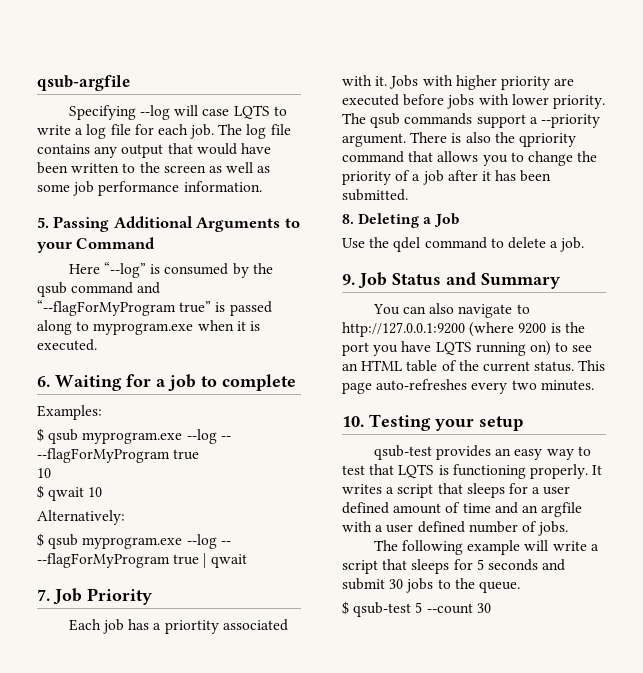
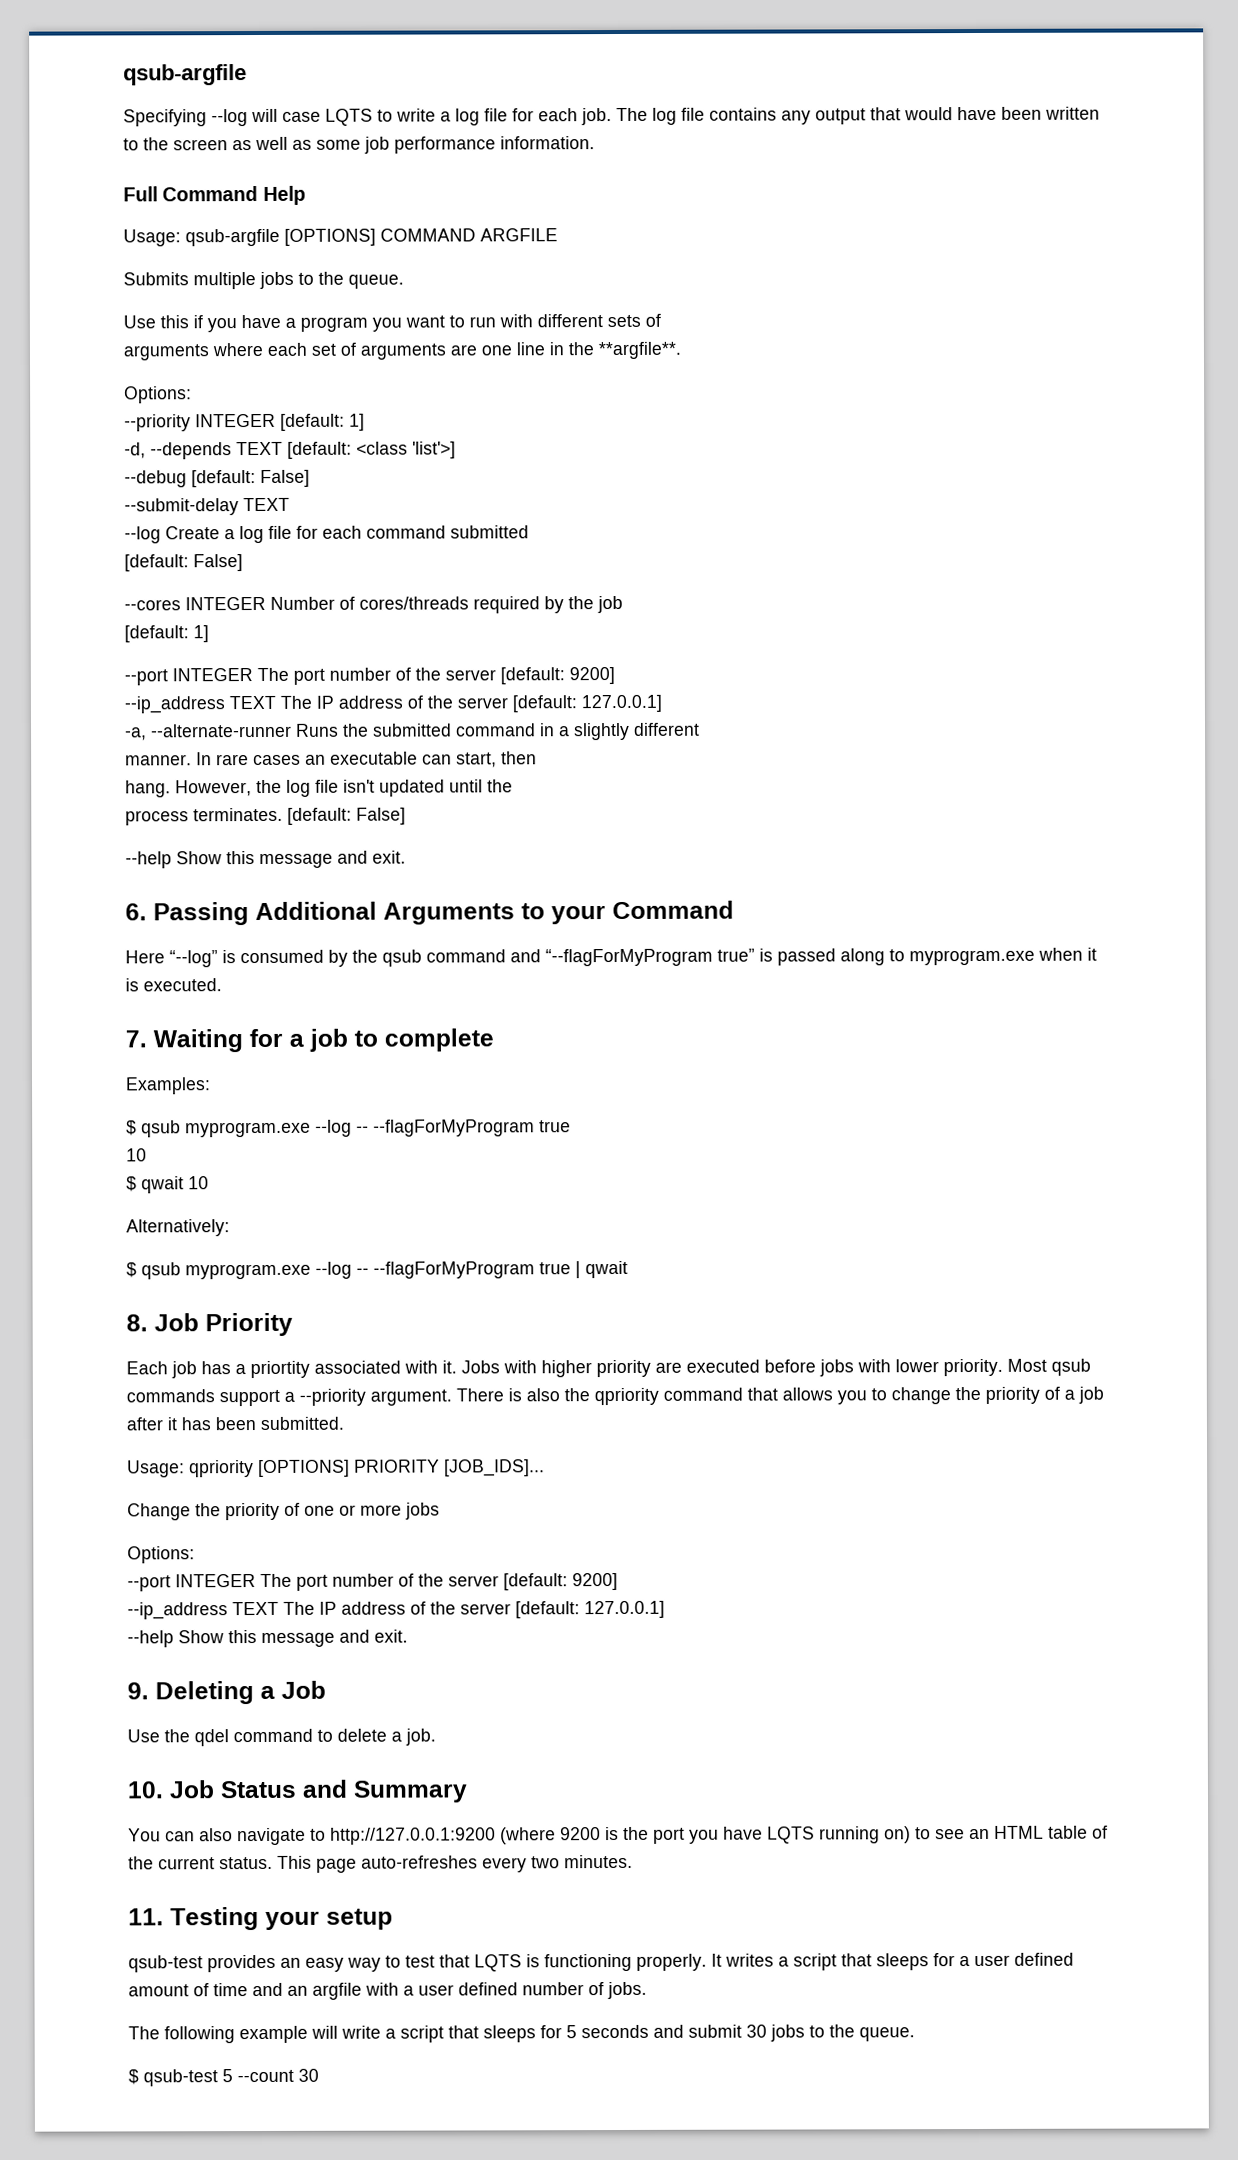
[37,217,49,228] 5. -> [123,185,306,205] [123,228,558,247] [123,271,404,290] [123,313,661,333] [123,341,681,361] [124,386,192,404] [124,413,365,432] [124,441,456,460] [124,469,310,488] [124,497,290,516] [124,525,529,544] [124,554,243,572] [124,595,623,614] [124,625,209,643] [124,667,615,686] [124,694,662,714] [125,722,700,741] [125,751,537,768] [125,779,513,798] [125,807,406,826] [125,850,406,869] [125,903,147,921] Full Command Help // Usage: qsub-argfile [OPTIONS] COMMAND ARGFILE // Submits multiple jobs to the queue. // Use this if you have a program you want to run with different sets of // arguments where each set of arguments are one line in the **argfile**. // Options: // --priority INTEGER [default: 1] // -d, --depends TEXT [default: <class 'list'>] // --debug [default: False] // --submit-delay TEXT // --log Create a log file for each command submitted // [default: False] // --cores INTEGER Number of cores/threads required by the job // [default: 1] // --port INTEGER The port number of the server [default: 9200] // --ip_address TEXT The IP address of the server [default: 127.0.0.1] // -a, --alternate-runner Runs the submitted command in a slightly different // manner. In rare cases an executable can start, then // hang. However, the log file isn't updated until the // process terminates. [default: False] // --help Show this message and exit. // 6.
[37,376,50,387] 6. -> [125,1030,147,1048] 7.
[37,589,50,601] 7. -> [126,1314,148,1332] 8.
[342,113,366,124] The -> [1007,1358,1047,1372] Most
[342,214,354,224] 8. -> [127,1459,545,1478] [127,1502,440,1521] [127,1546,195,1564] [127,1573,618,1592] [127,1600,665,1620] [127,1629,408,1648] [127,1682,149,1700] Usage: qpriority [OPTIONS] PRIORITY [JOB_IDS]... // Change the priority of one or more jobs // Options: // --port INTEGER The port number of the server [default: 9200] // --ip_address TEXT The IP address of the server [default: 127.0.0.1] // --help Show this message and exit. // 9.
[342,274,355,285] 9. -> [127,1781,164,1799] 10.
[342,416,364,427] 10. -> [128,1908,164,1926] 11.

